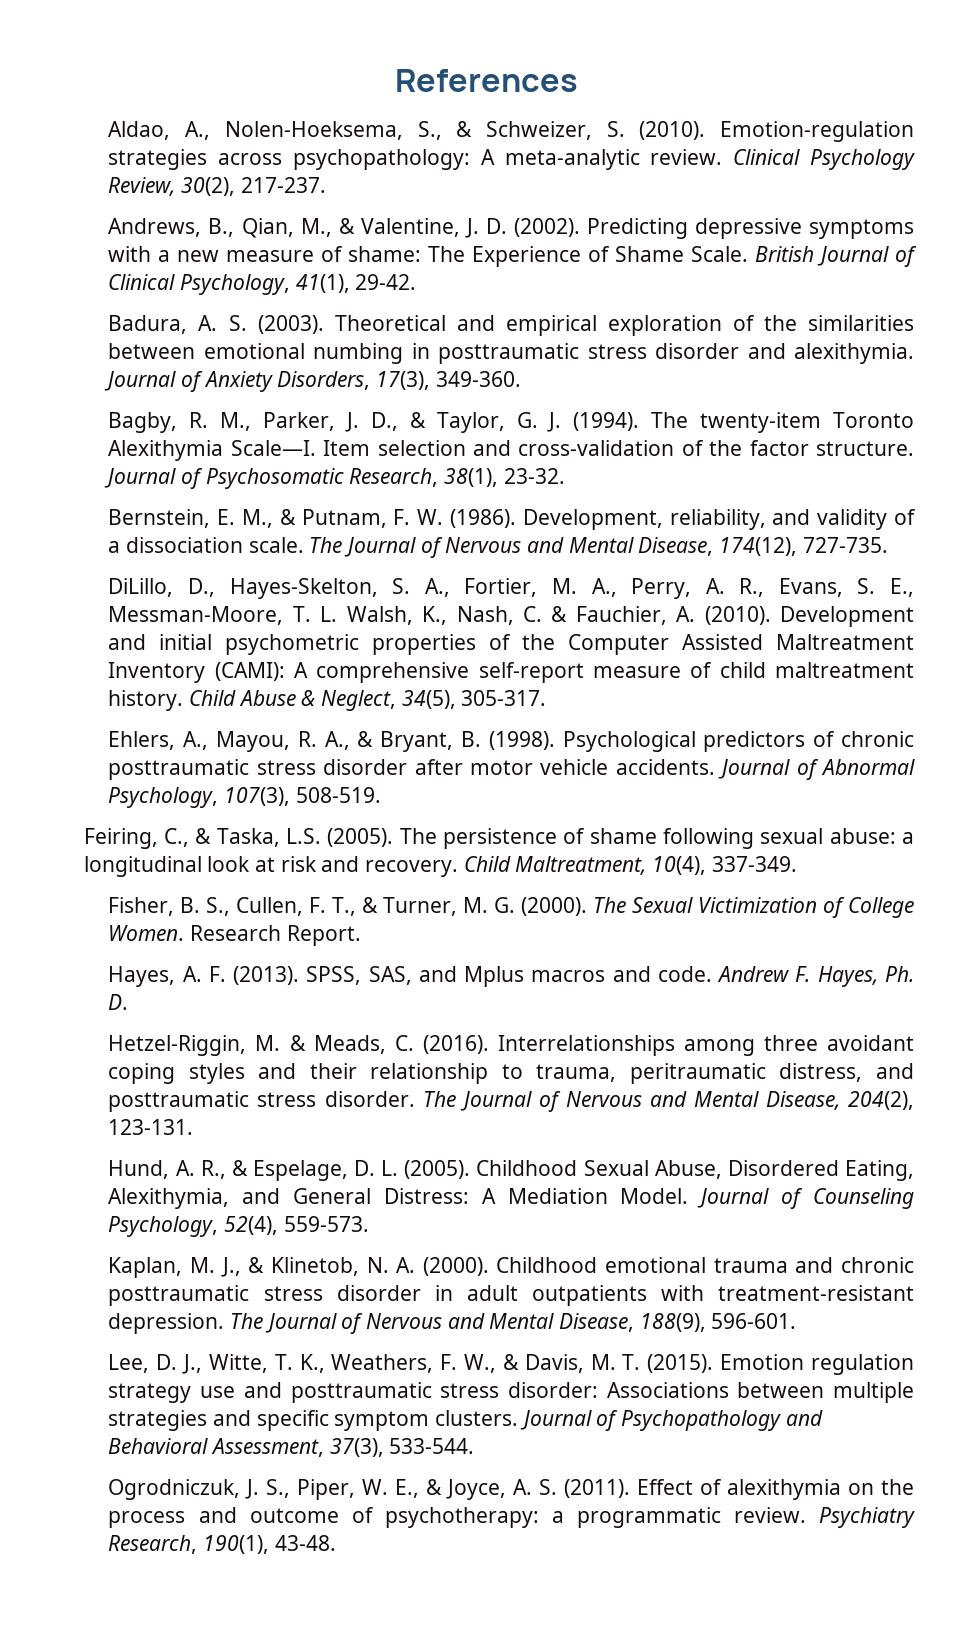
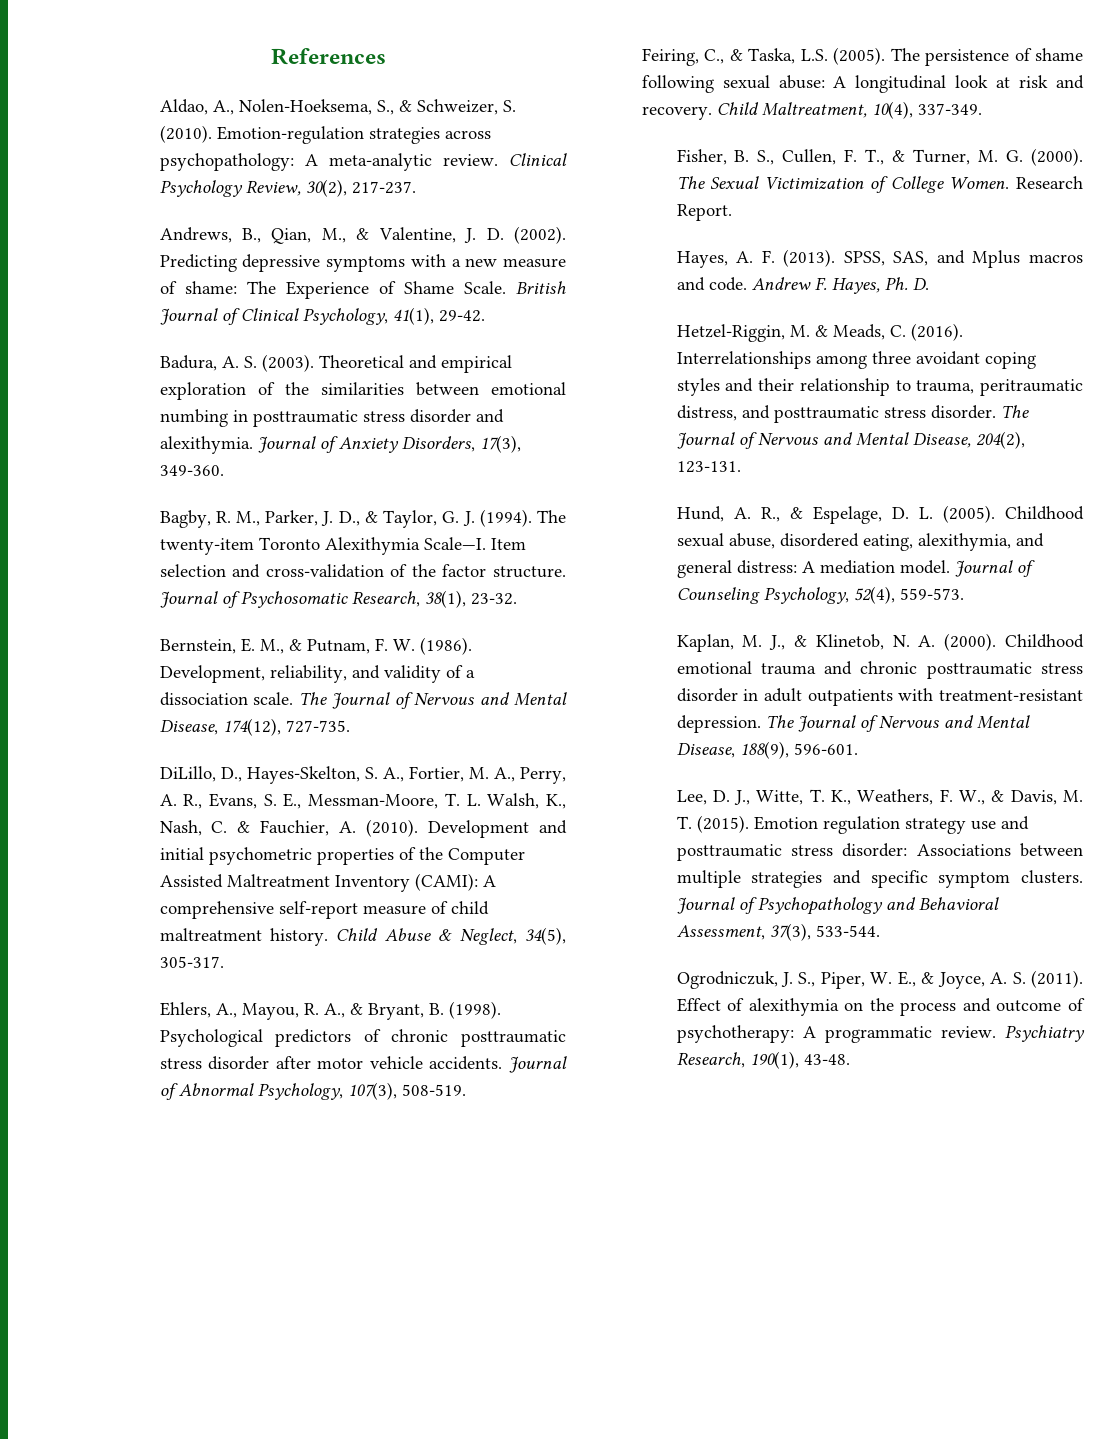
[902,832,914,844] a -> [833,76,847,88] A
[583,1160,915,1181] [108,1188,689,1209] Sexual Abuse, Disordered Eating, Alexithymia, and General Distress: A Mediation Model. -> [676,533,1044,551] [676,560,950,578] sexual abuse, disordered eating, alexithymia, and general distress: A mediation model.
[551,1511,564,1523] a -> [802,1026,816,1038] A

